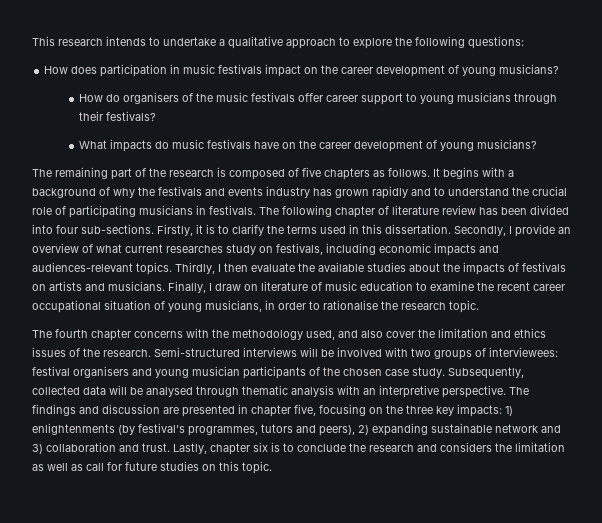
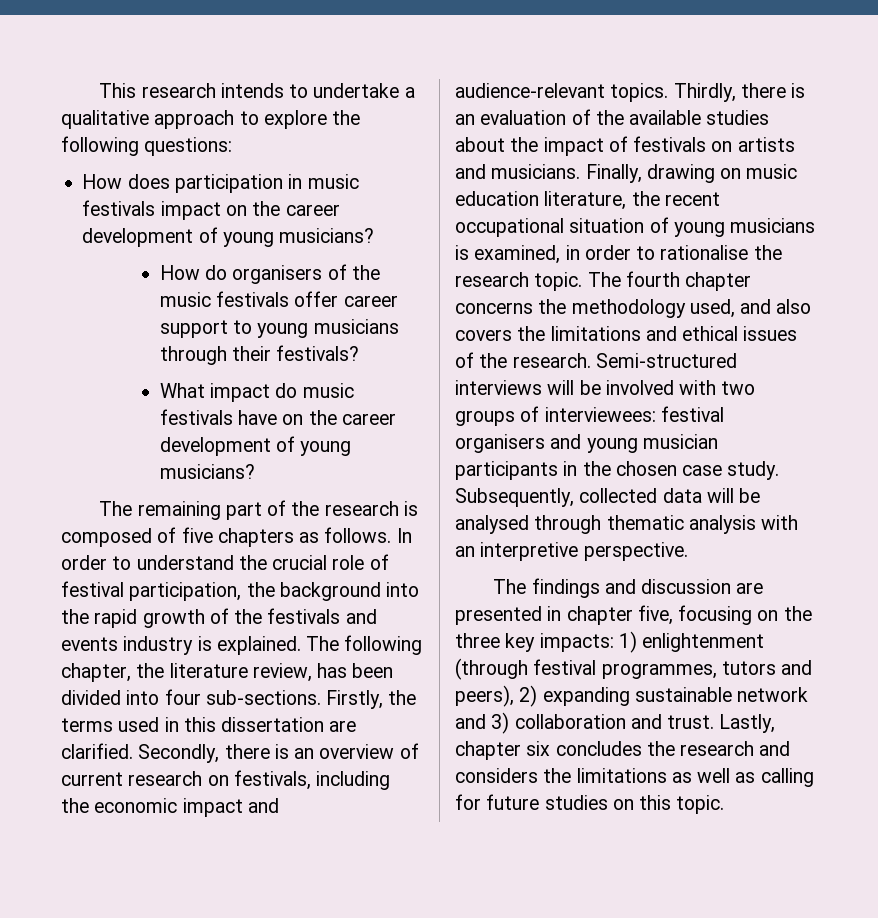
[109,139,152,152] impacts -> [210,383,271,402] impact
[433,167,514,179] [32,186,431,199] It begins with a background of why the festivals and events industry has grown rapidly and -> [396,528,412,543] [61,555,107,570] In order
[69,205,476,218] participating musicians in festivals. The following chapter of literature review -> [61,581,420,601] [61,608,377,628] [61,635,423,655] [61,663,312,682] festival participation, the background into the rapid growth of the festivals and events industry is explained. The following chapter, the literature review,
[196,224,264,236] it is to clarify -> (384, 699) none
[385,224,571,237] [32,243,499,256] [32,262,295,275] dissertation. Secondly, I provide an overview of what current researches study on festivals, including economic impacts and audiences-relevant topics. Thirdly, I then evaluate -> [221,717,357,732] [61,743,419,763] [61,770,391,790] [61,798,279,817] [455,83,806,102] [455,109,591,125] dissertation are clarified. Secondly, there is an overview of current research on festivals, including the economic impact and audience-relevant topics. Thirdly, there is an evaluation of
[463,262,505,275] impacts -> [543,137,604,156] impact
[209,281,474,291] I draw on literature of music education to examine -> [646,164,798,183] [455,191,627,210] drawing on music education literature,
[533,284,565,291] career -> (720, 199) none
[205,300,262,312] musicians, -> [730,218,816,233] [455,245,561,264] musicians is examined,
(479, 306) // -> (583, 281) none
[186,328,209,338] with -> (533, 308) none
[386,328,546,338] cover the limitation and ethics -> [455,326,739,341] covers the limitations and ethical
[309,367,320,376] of -> [563,461,578,476] in
(506, 391) none -> (688, 551) //
[32,423,185,435] enlightenments (by festival’s -> [642,633,765,652] [455,658,597,680] enlightenment (through festival
[271,442,346,452] is to conclude -> [555,741,642,756] concludes
[515,442,565,452] limitation -> [576,768,667,783] limitations
[86,463,104,471] call -> [760,768,814,787] calling

